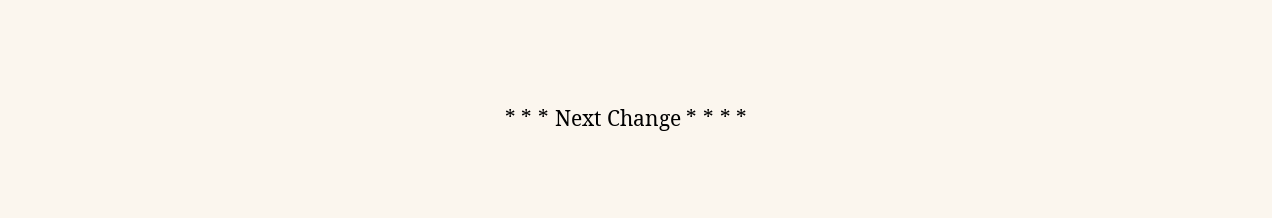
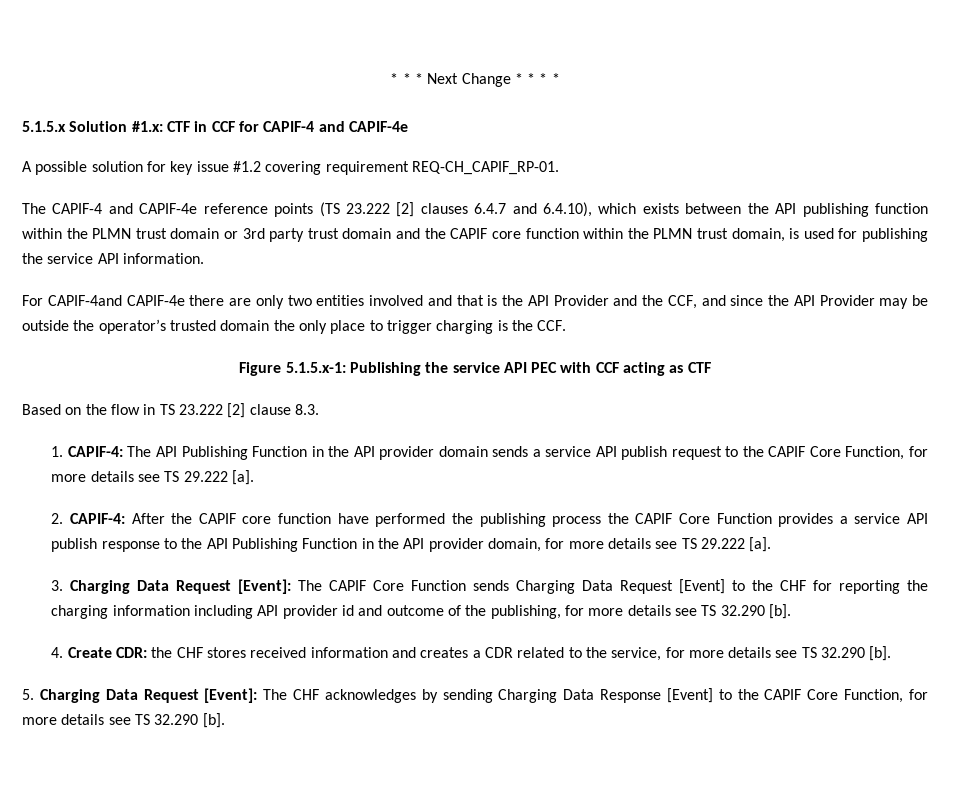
(748, 117) none -> [22,121,408,132] [22,161,559,175] [22,202,929,217] [22,228,928,242] [22,253,204,264] [22,295,928,309] [22,319,567,334] [239,362,711,376] [22,403,319,418] [51,446,929,460] [51,470,254,485] [51,513,929,527] [51,537,772,552] [51,579,929,594] [51,604,791,619] [51,646,892,661] [22,688,929,703] [22,713,225,728] // 5.1.5.x Solution #1.x: CTF in CCF for CAPIF-4 and CAPIF-4e // A possible solution for key issue #1.2 covering requirement REQ-CH_CAPIF_RP-01. // The CAPIF-4 and CAPIF-4e reference points (TS 23.222 [2] clauses 6.4.7 and 6.4.10), which exists between the API publishing function within the PLMN trust domain or 3rd party trust domain and the CAPIF core function within the PLMN trust domain, is used for publishing the service API information. // For CAPIF-4and CAPIF-4e there are only two entities involved and that is the API Provider and the CCF, and since the API Provider may be outside the operator’s trusted domain the only place to trigger charging is the CCF. // Figure 5.1.5.x-1: Publishing the service API PEC with CCF acting as CTF // Based on the flow in TS 23.222 [2] clause 8.3. // 1. CAPIF-4: The API Publishing Function in the API provider domain sends a service API publish request to the CAPIF Core Function, for more details see TS 29.222 [a]. // 2. CAPIF-4: After the CAPIF core function have performed the publishing process the CAPIF Core Function provides a service API publish response to the API Publishing Function in the API provider domain, for more details see TS 29.222 [a]. // 3. Charging Data Request [Event]: The CAPIF Core Function sends Charging Data Request [Event] to the CHF for reporting the charging information including API provider id and outcome of the publishing, for more details see TS 32.290 [b]. // 4. Create CDR: the CHF stores received information and creates a CDR related to the service, for more details see TS 32.290 [b]. // 5. Charging Data Request [Event]: The CHF acknowledges by sending Charging Data Response [Event] to the CAPIF Core Function, for more details see TS 32.290 [b].

